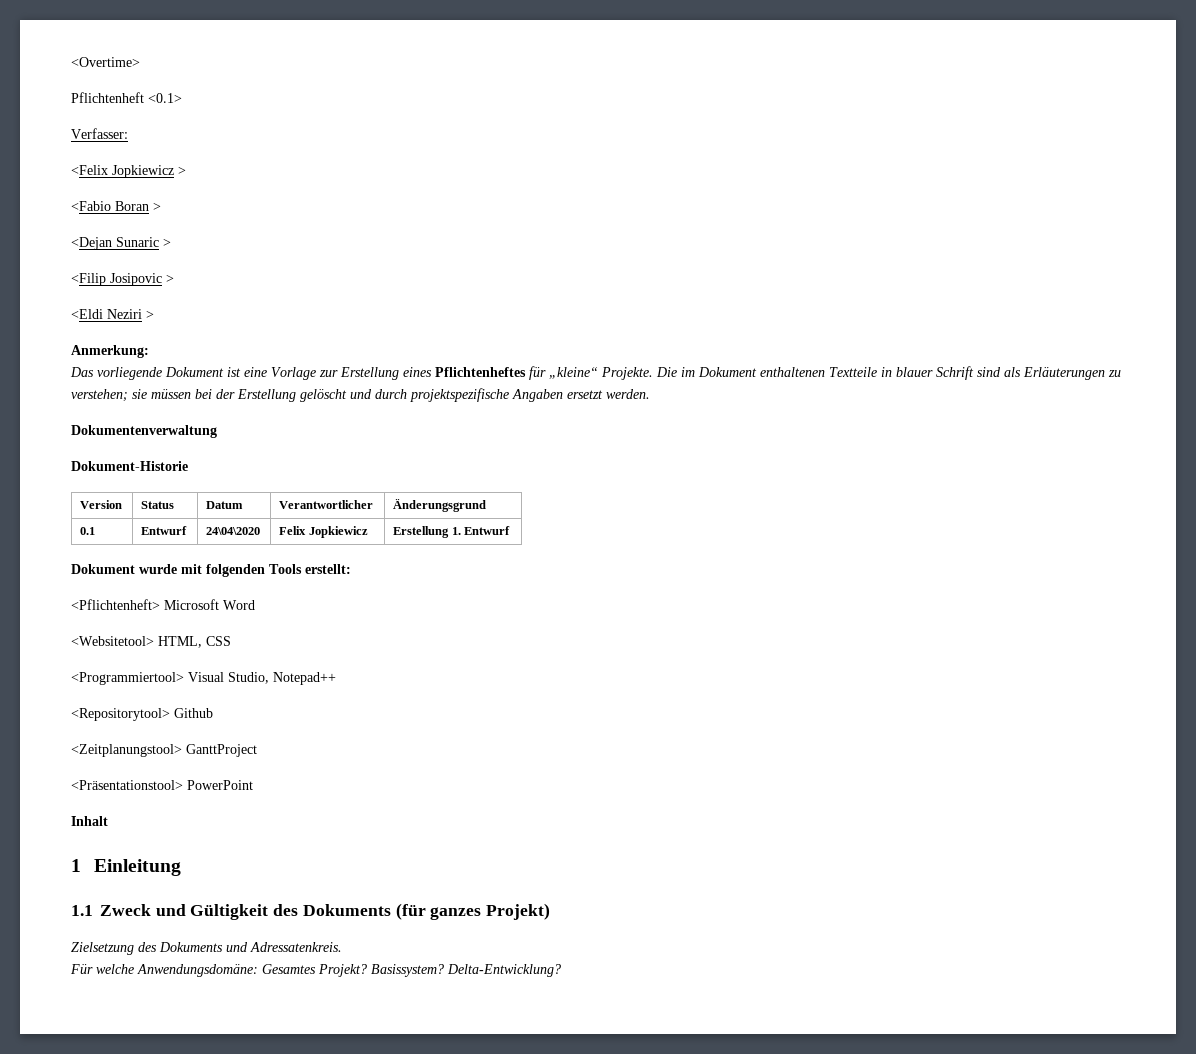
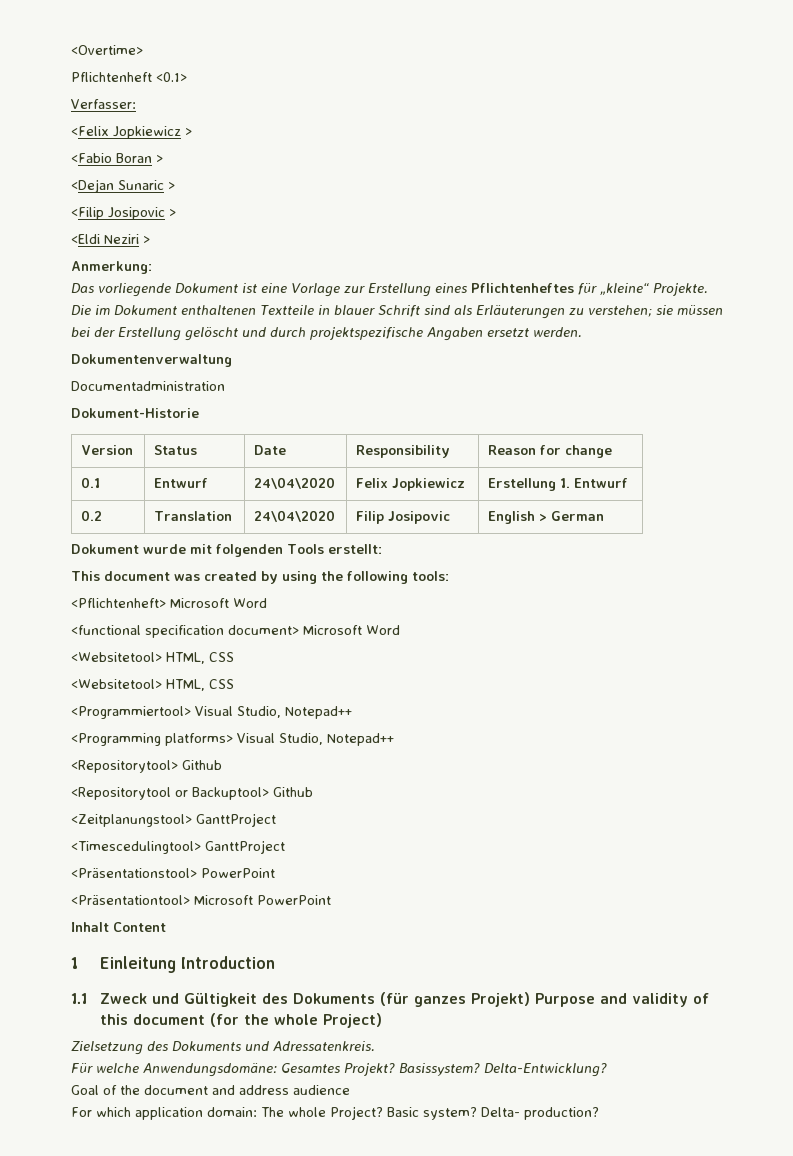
(217, 431) none -> [71,381,225,391] // Documentadministration
[206,501,244,509] [279,500,374,509] [393,499,487,512] Datum | Verantwortlicher | Änderungsgrund -> [254,445,287,455] [356,445,451,458] [488,445,613,458] Date | Responsibility | Reason for change
(511, 530) none -> [81,510,103,521] [154,511,233,521] [254,510,336,522] [356,511,451,524] [488,511,605,524] // 0.2 | Translation | 24\04\2020 | Filip Josipovic | English > German
[71,599,255,610] <Pflichtenheft> Microsoft Word -> [71,571,449,584] [71,598,267,608] [71,625,400,638] [71,652,234,664] This document was created by using the following tools: // <Pflichtenheft> Microsoft Word // <functional specification document> Microsoft Word // <Websitetool> HTML, CSS
[71,708,170,721] <Repositorytool> -> [71,733,394,746] [71,760,222,773] [71,787,269,800] <Programming platforms> Visual Studio, Notepad++ // <Repositorytool> Github // <Repositorytool or Backuptool>
(257, 750) none -> [71,840,285,854] // <Timescedulingtool> GanttProject
(253, 785) none -> [71,895,331,905] // <Präsentationtool> Microsoft PowerPoint
(108, 821) none -> [113,922,166,932] Content
(181, 867) none -> [180,956,275,969] Introduction
(551, 911) none -> [534,993,709,1007] [99,1013,382,1028] Purpose and validity of this document (for the whole Project)
(561, 970) none -> [71,1085,350,1095] [71,1106,599,1120] // Goal of the document and address audience // For which application domain: The whole Project? Basic system? Delta- production?

